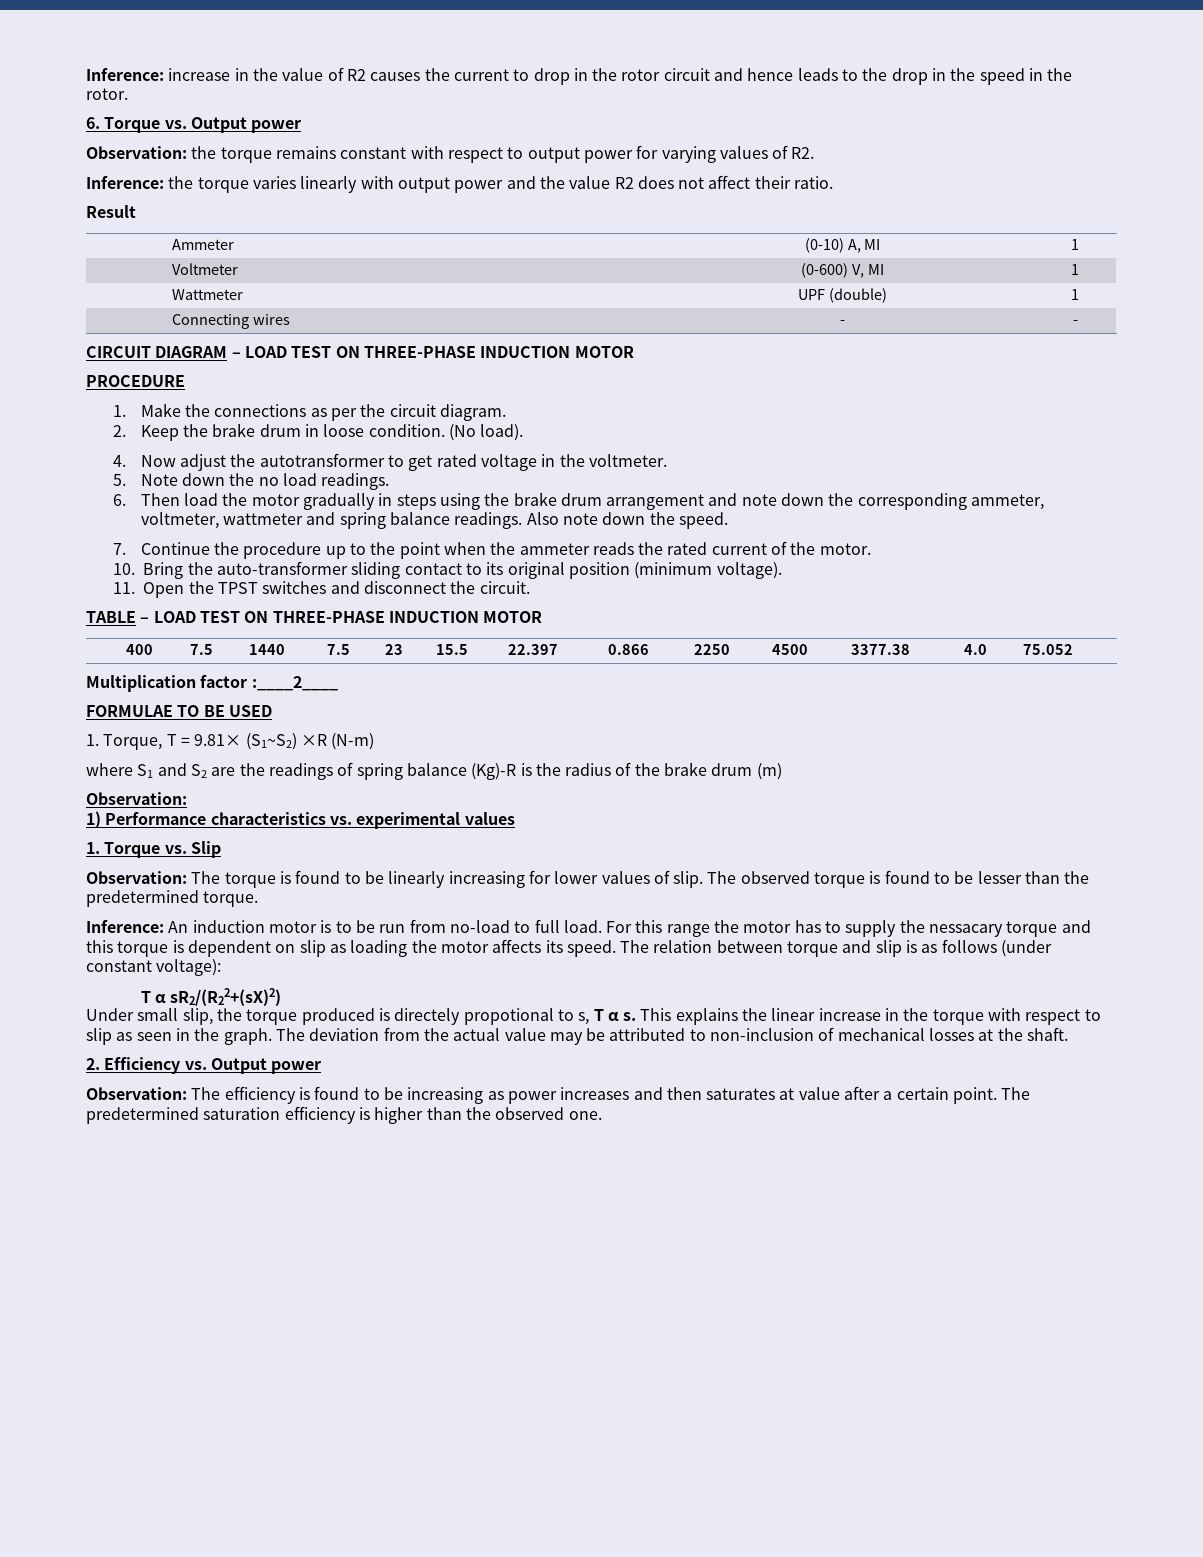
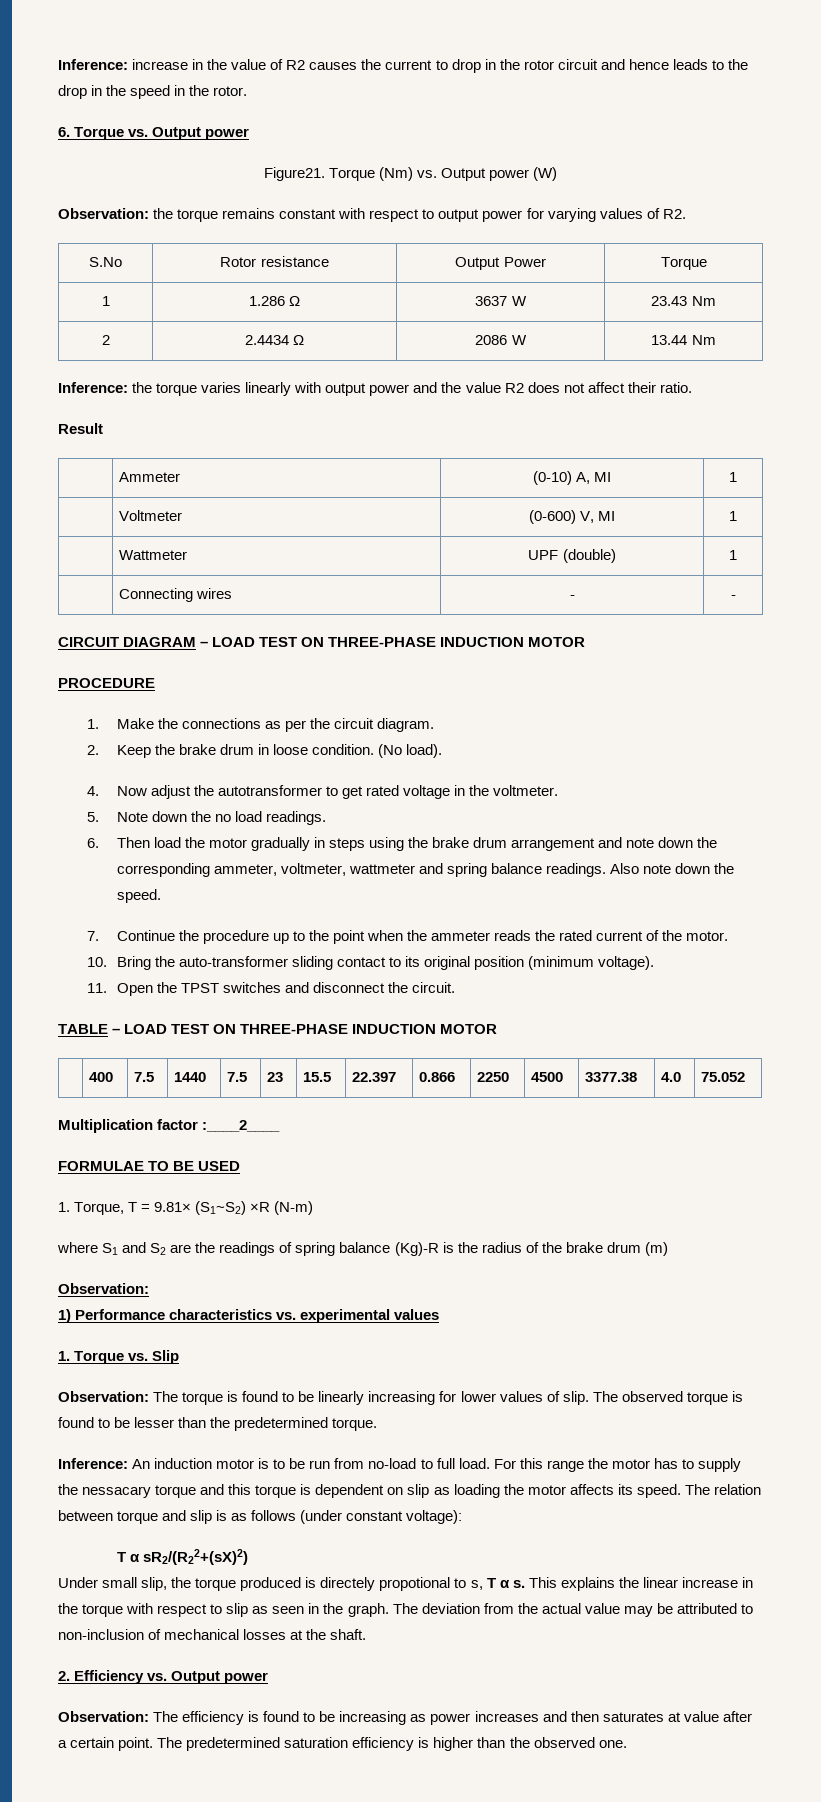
(302, 126) none -> [263,167,558,181] // Figure21. Torque (Nm) vs. Output power (W)
(815, 153) none -> [89,257,122,267] [220,256,329,267] [455,257,546,270] [660,257,707,270] [101,296,110,306] [248,296,301,306] [475,296,527,306] [651,296,716,306] [101,335,110,345] [244,335,305,345] [475,335,527,345] [651,335,716,345] // S.No | Rotor resistance | Output Power | Torque // 1 | 1.286 Ω | 3637 W | 23.43 Nm // 2 | 2.4434 Ω | 2086 W | 13.44 Nm

